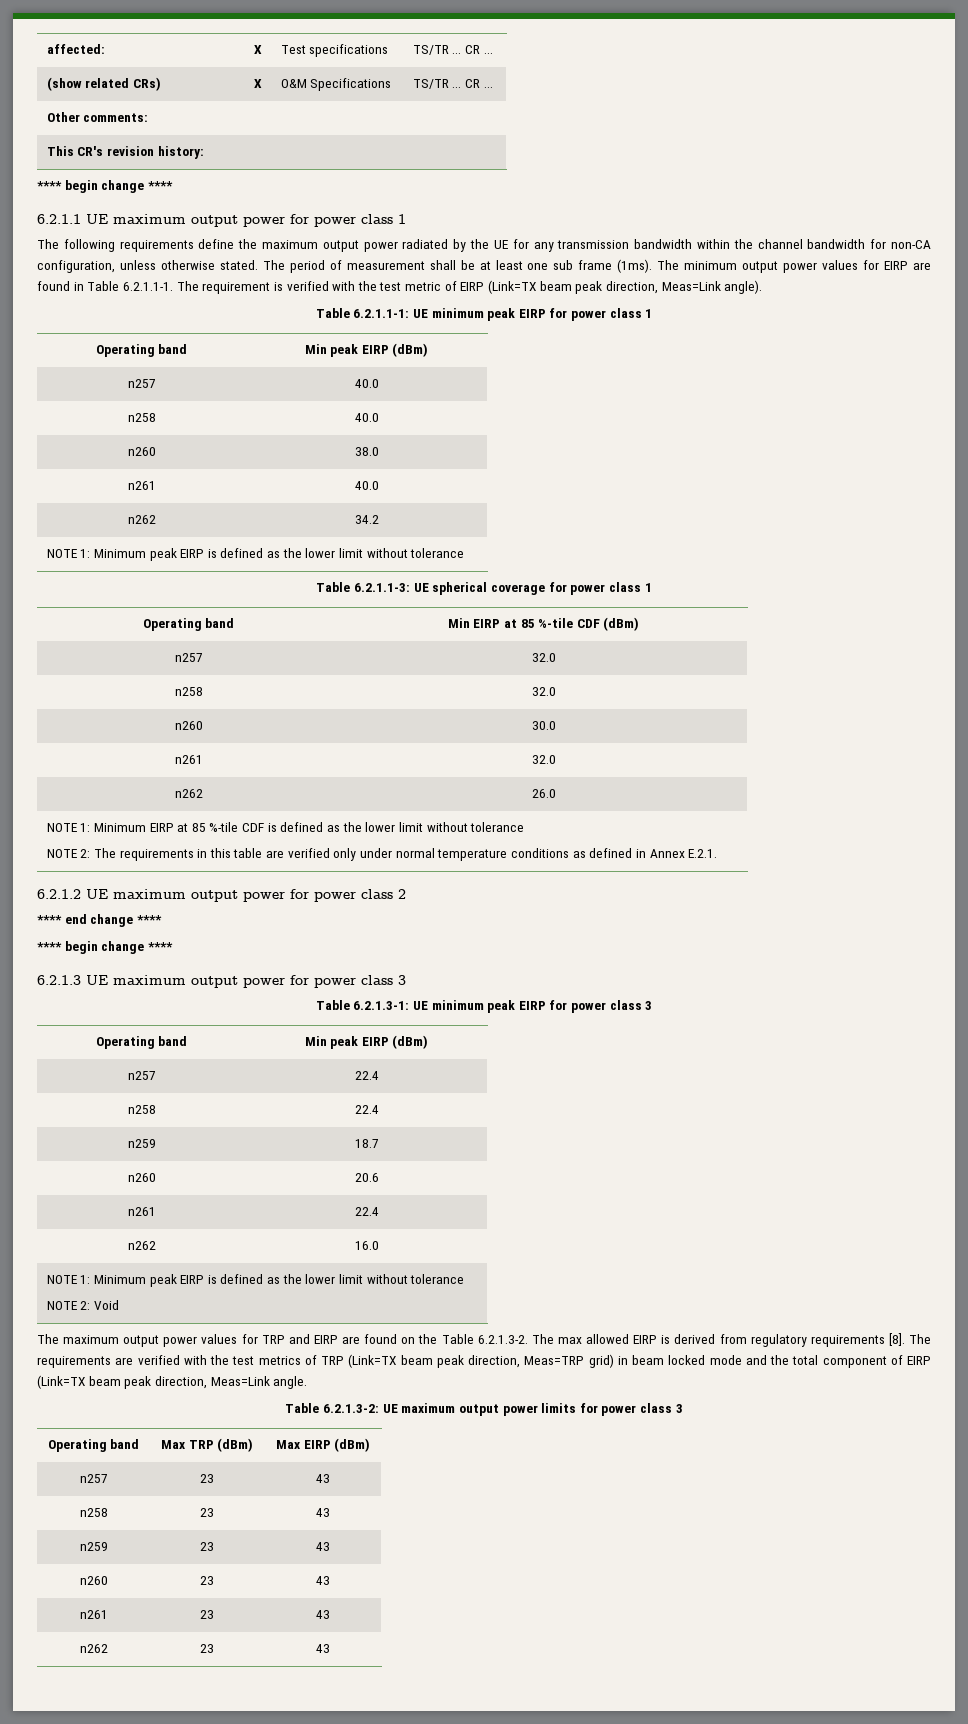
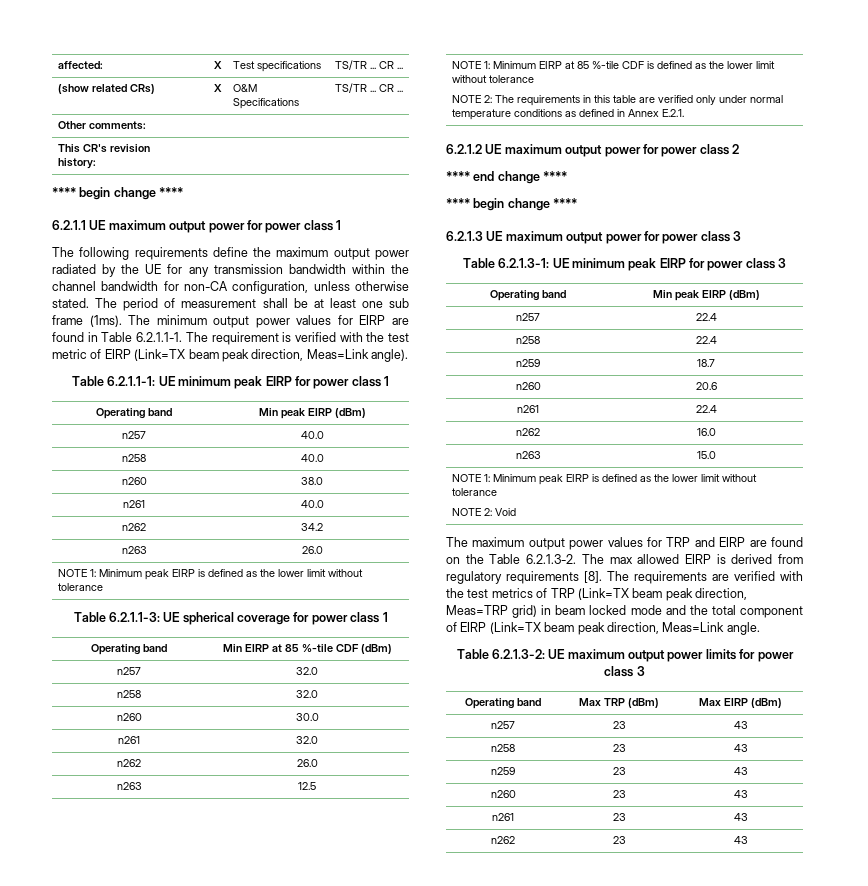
(379, 519) none -> [121,546,147,554] [301,546,323,554] // n263 | 26.0
(556, 793) none -> [116,782,142,790] [298,782,316,790] // n263 | 12.5
(379, 1245) none -> [515,451,541,459] [696,451,716,459] // n263 | 15.0

